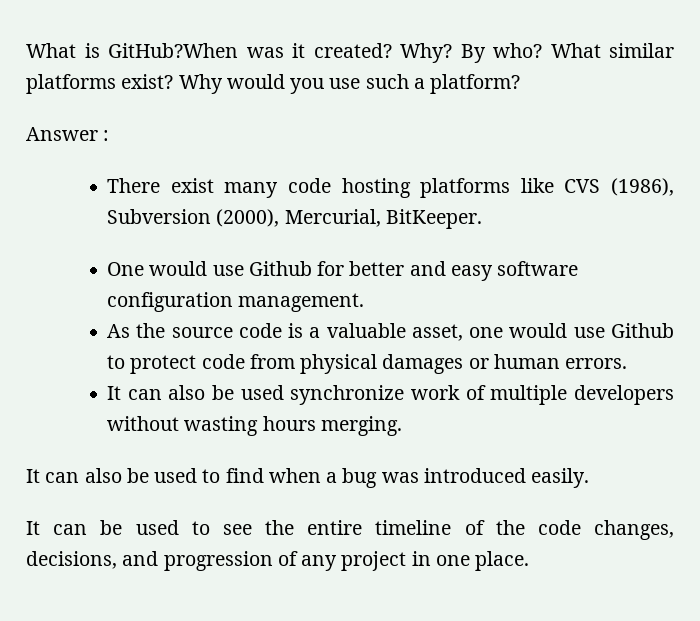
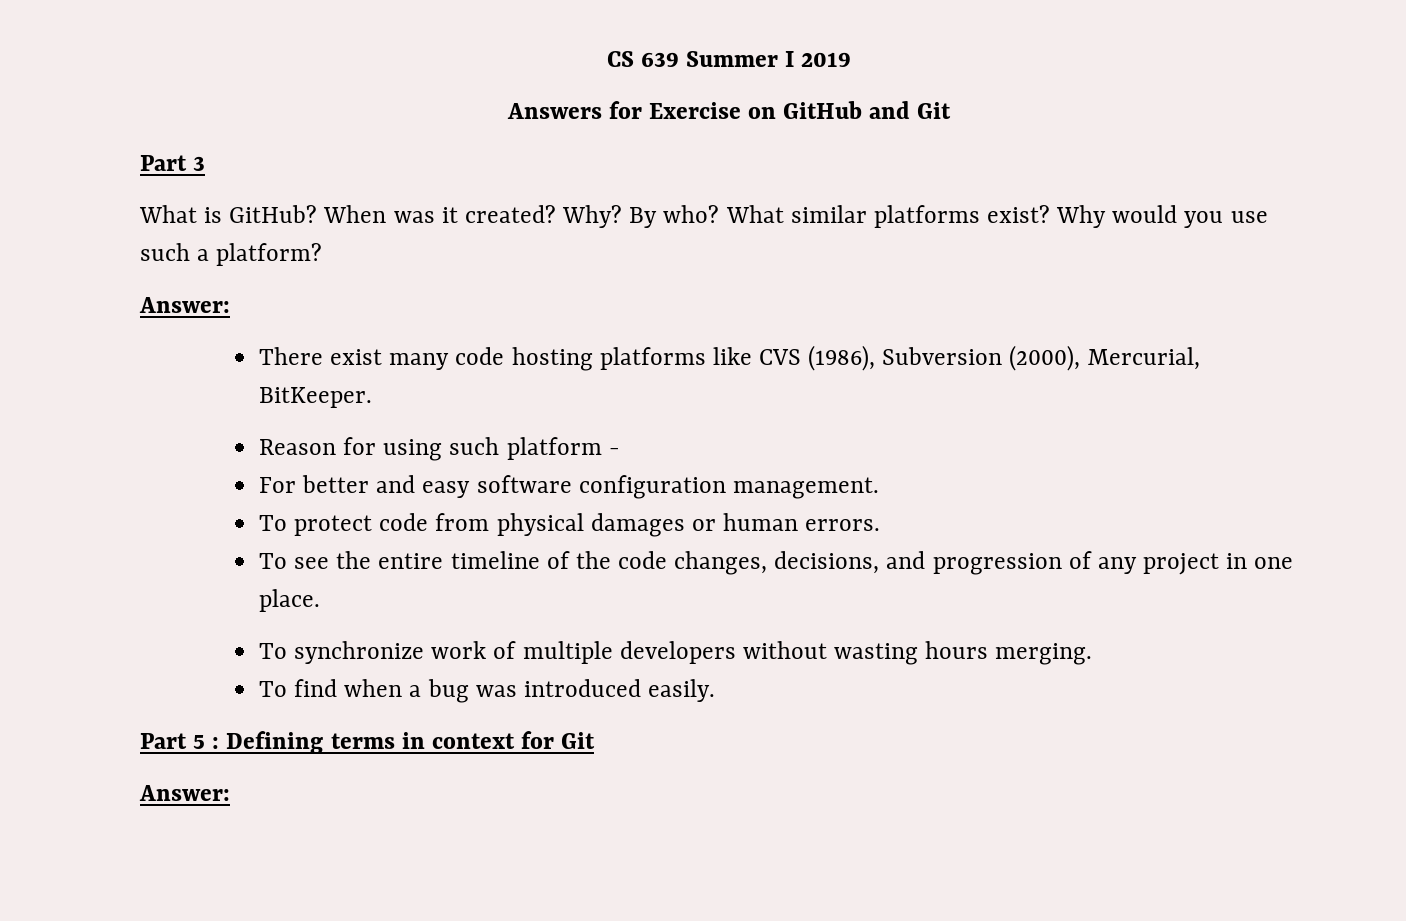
[26,43,238,58] What is GitHub?When -> [606,51,852,67] [506,101,952,119] [140,155,206,171] [139,205,387,223] CS 639 Summer I 2019 // Answers for Exercise on GitHub and Git // Part 3 // What is GitHub? When
[26,127,110,141] Answer : -> [139,297,230,313] Answer:
[107,261,345,276] One would use Github for -> [258,437,620,461] [258,477,296,493] Reason for using such platform - // For
[107,323,675,341] [107,355,126,369] As the source code is a valuable asset, one would use Github to -> [258,515,287,531] To
[107,385,675,405] [107,416,402,436] [26,468,590,488] [26,520,210,535] It can also be used synchronize work of multiple developers without wasting hours merging. // It can also be used to find when a bug was introduced easily. // It can be used to -> [258,553,287,569] To
(530, 561) none -> [258,641,1093,665] [258,679,716,703] [140,731,596,754] [139,785,230,801] // To synchronize work of multiple developers without wasting hours merging. // To find when a bug was introduced easily. // Part 5 : Defining terms in context for Git // Answer:

